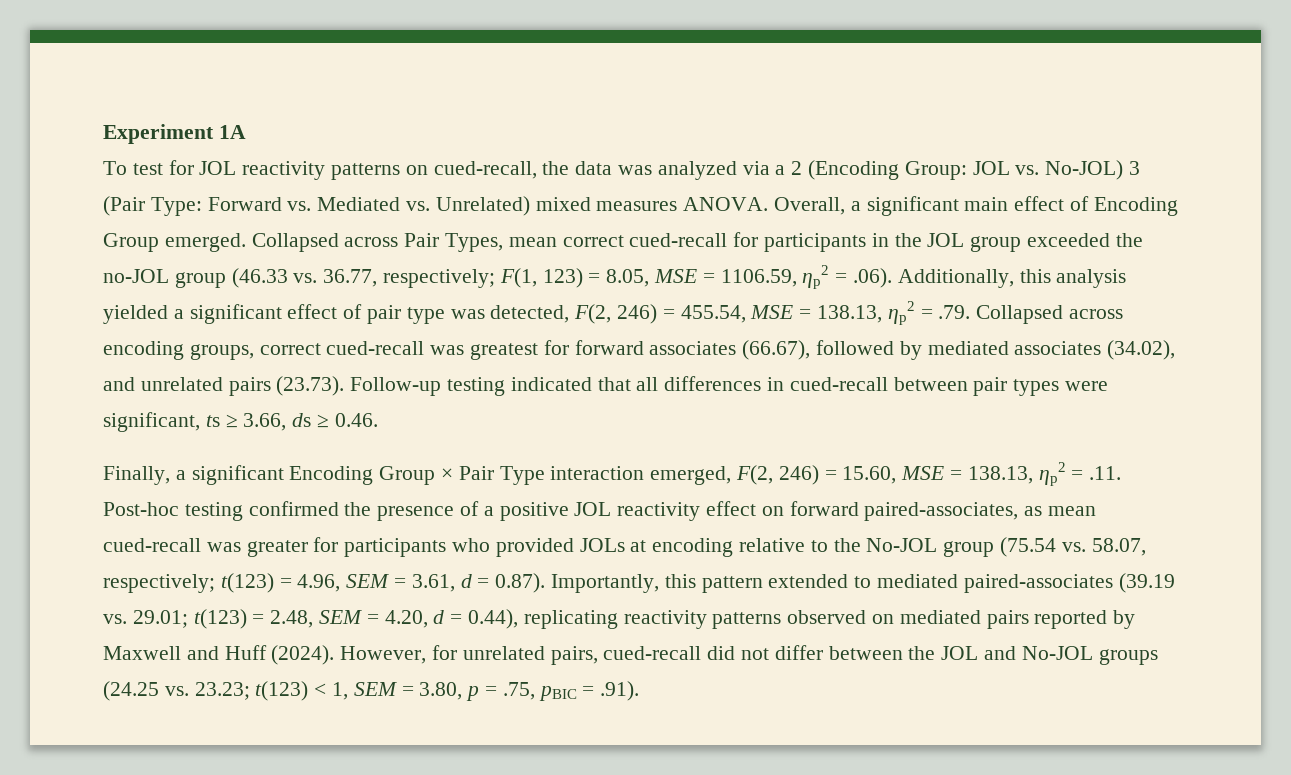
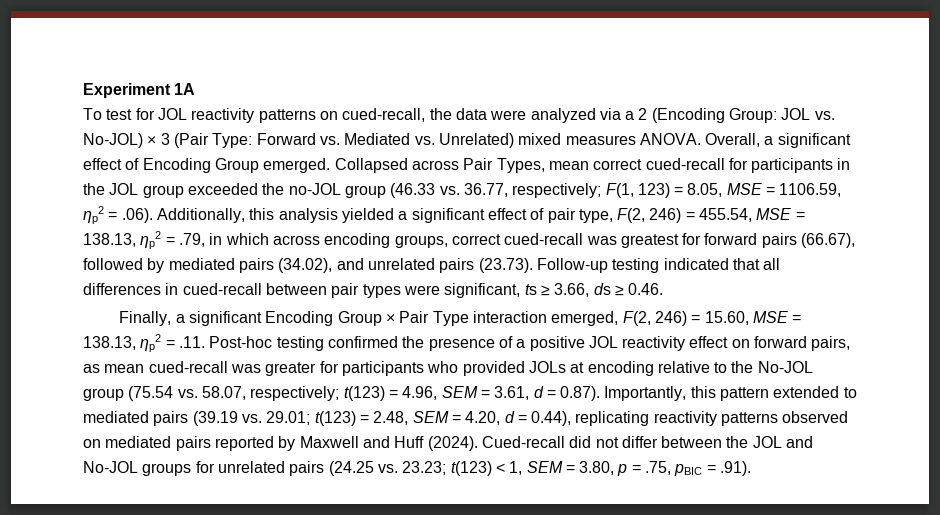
[618,165,653,175] was -> [490,110,527,120] were
(1124, 170) none -> [147,136,157,145] ×
[964,197,1009,211] main -> (851, 140) none
[406,305,570,324] type was detected, -> [578,209,613,223] type,
[938,305,1064,324] .79. Collapsed -> [178,233,269,247] .79, in which
[649,341,737,355] associates -> [761,233,797,248] pairs
[1014,341,1102,355] associates -> [238,258,274,273] pairs
[864,502,1019,521] paired-associates, -> [811,336,851,351] pairs,
[963,574,1113,593] paired-associates -> [153,411,189,426] pairs
[340,645,702,665] However, for unrelated pairs, cued-recall -> [481,436,565,448] Cued-recall
(1158, 657) none -> [195,461,325,476] for unrelated pairs

